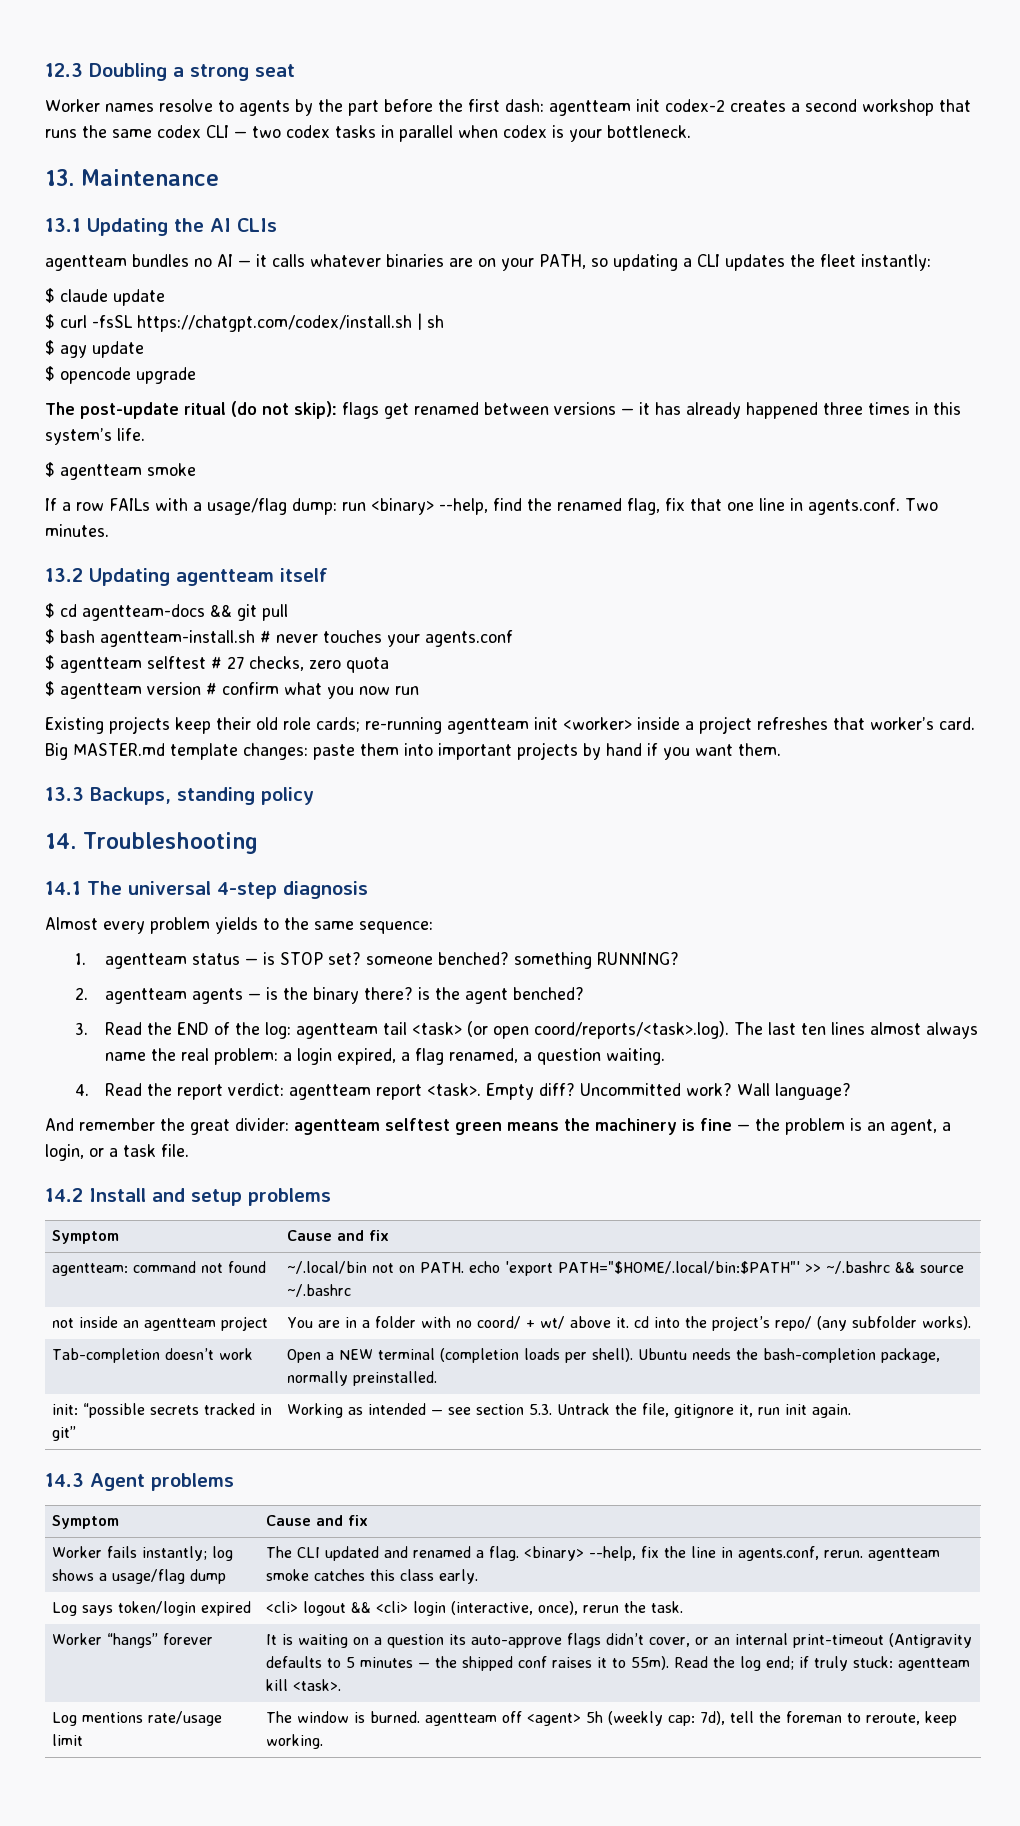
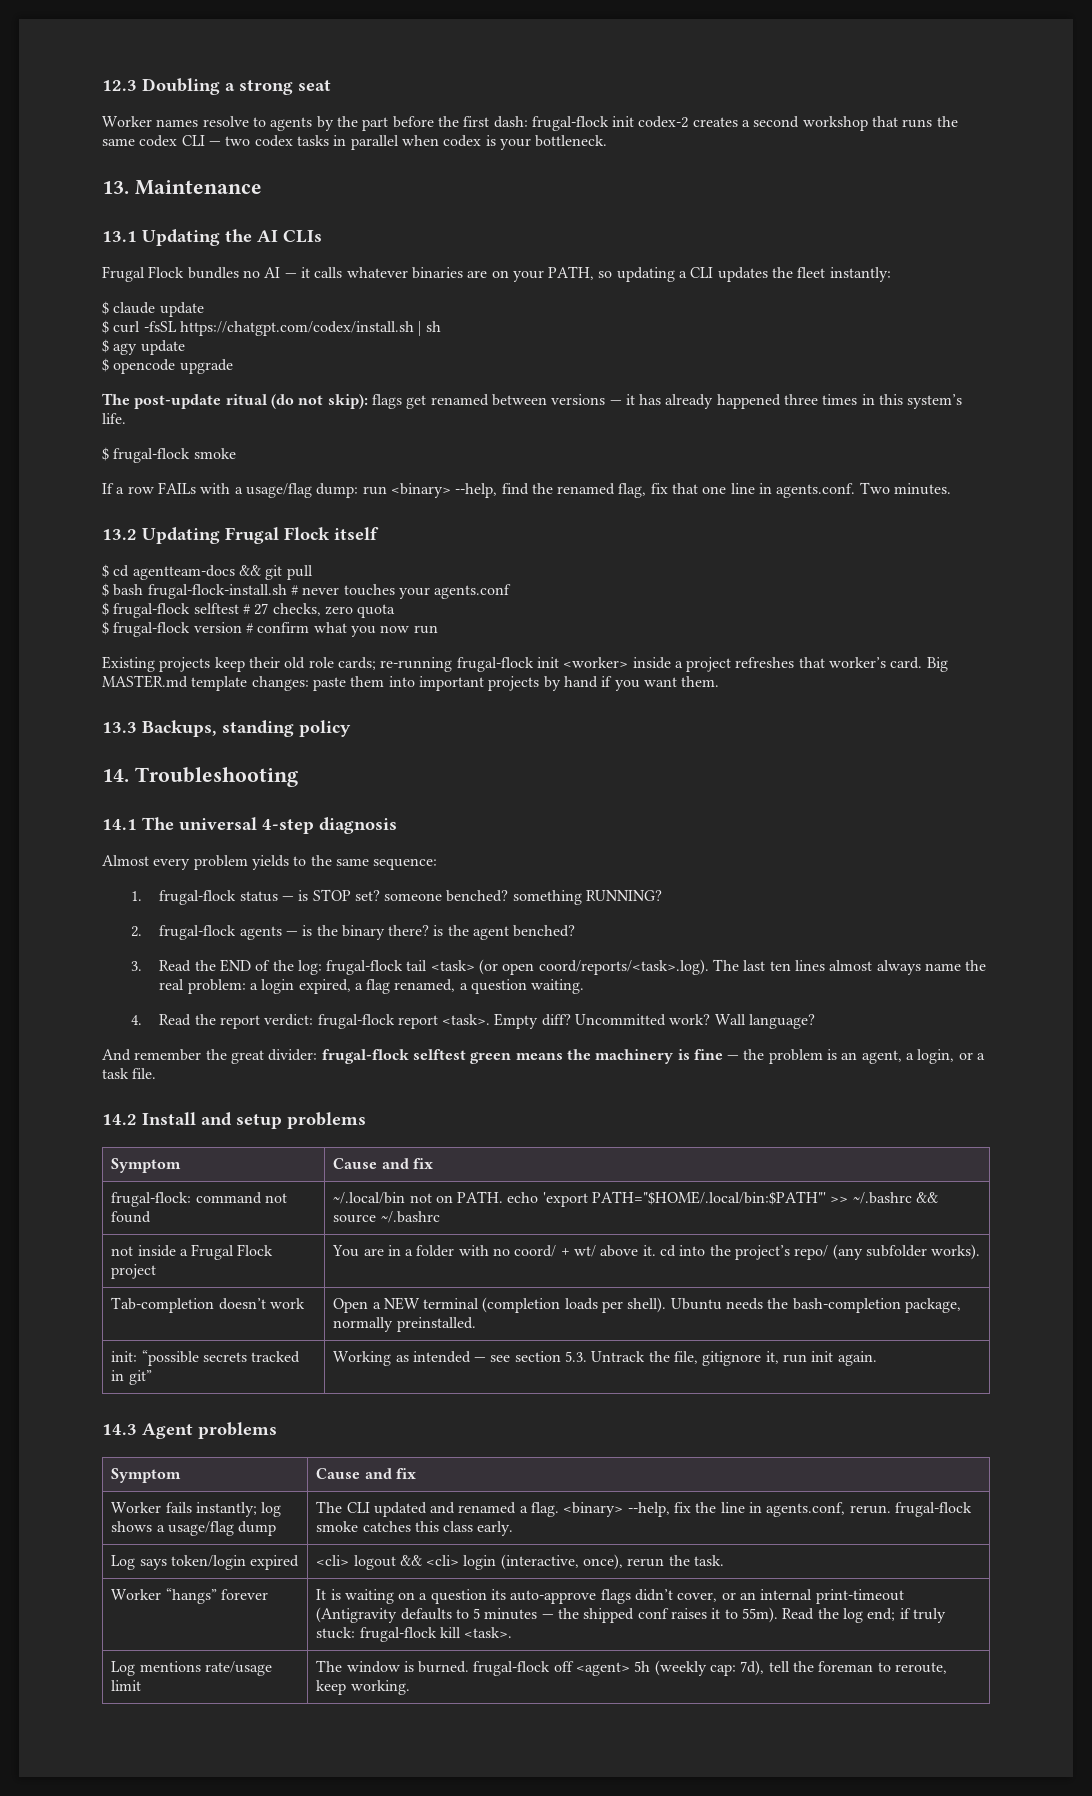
[549,100,631,116] agentteam -> [531,116,609,131] frugal-flock
[45,255,127,271] agentteam -> [102,266,185,282] Frugal Flock
[60,464,142,480] agentteam -> [113,448,191,463] frugal-flock
[176,569,274,586] agentteam -> [225,527,330,544] Frugal Flock
[100,630,255,647] agentteam-install.sh -> [147,584,287,599] frugal-flock-install.sh
[60,657,142,673] agentteam -> [113,603,191,618] frugal-flock
[60,683,142,699] agentteam -> [113,622,191,637] frugal-flock
[447,718,529,734] agentteam -> [456,657,534,672] frugal-flock
[105,953,188,969] agentteam -> [159,890,237,905] frugal-flock
[105,988,188,1004] agentteam -> [159,925,237,940] frugal-flock
[296,1023,379,1039] agentteam -> [326,960,404,975] frugal-flock
[289,1084,372,1100] agentteam -> [317,1014,395,1029] frugal-flock
[294,1119,380,1135] agentteam -> [321,1049,409,1064] frugal-flock
[52,1263,129,1276] agentteam: -> [111,1192,192,1207] frugal-flock:
[123,1318,217,1331] an agentteam -> [179,1244,274,1260] a Frugal Flock
[868,1548,941,1561] agentteam -> [894,1502,972,1517] frugal-flock
[898,1658,971,1671] agentteam -> [359,1627,437,1642] frugal-flock
[425,1713,498,1726] agentteam -> [473,1661,551,1676] frugal-flock

